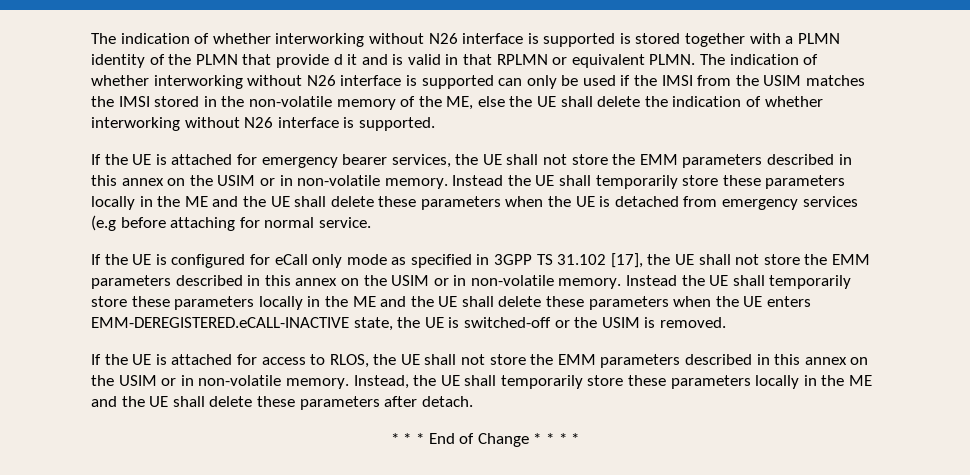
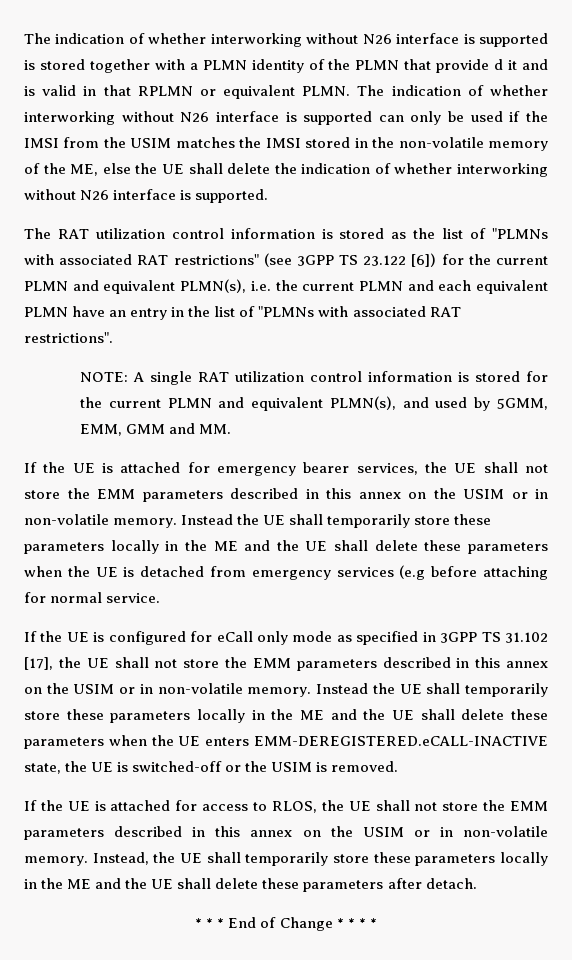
(435, 124) none -> [24,228,549,239] [24,253,548,267] [24,279,548,294] [24,306,461,320] [24,332,113,343] [80,371,548,385] [80,396,548,411] [80,423,232,436] // The RAT utilization control information is stored as the list of "PLMNs with associated RAT restrictions" (see 3GPP TS 23.122 [6]) for the current PLMN and equivalent PLMN(s), i.e. the current PLMN and each equivalent PLMN have an entry in the list of "PLMNs with associated RAT restrictions". // NOTE: A single RAT utilization control information is stored for the current PLMN and equivalent PLMN(s), and used by 5GMM, EMM, GMM and MM.

